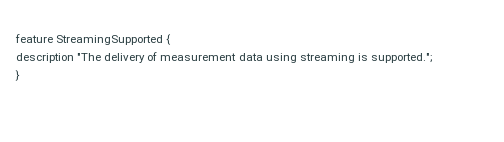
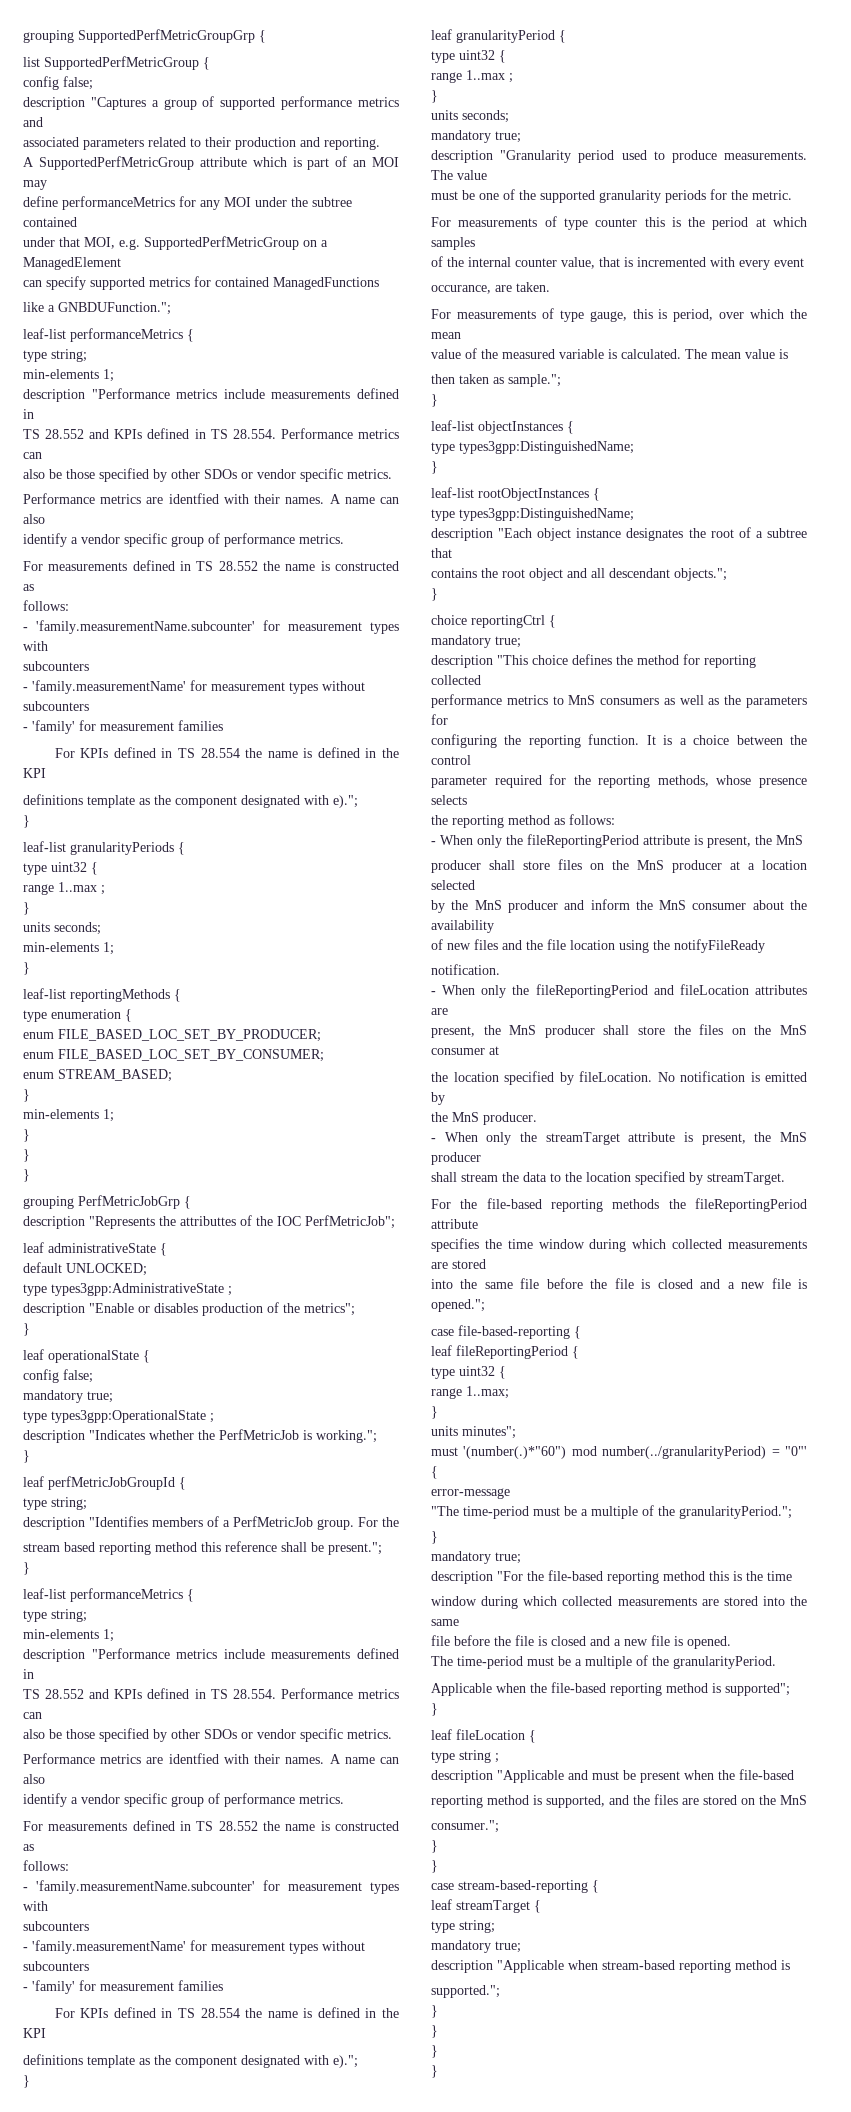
[15,34,172,45] [16,52,368,63] feature StreamingSupported { // description "The delivery of measurement data using streaming is -> [23,29,266,43] [23,56,210,70] [23,76,93,90] [23,96,399,110] [23,117,43,127] [23,137,380,150] [23,156,399,170] [23,180,47,190] [23,196,352,210] [23,217,77,227] [23,236,328,250] [23,257,121,270] [23,276,379,290] [23,302,171,315] [23,328,194,342] [23,349,87,362] [23,369,114,382] [23,388,399,402] [23,409,34,419] [23,428,399,439] [23,452,42,459] [23,468,392,482] [23,493,400,504] [23,514,45,524] [23,533,344,547] [23,560,399,571] [23,584,34,591] [23,600,69,611] [23,620,399,634] [23,641,48,651] [23,661,89,671] [23,680,365,694] [23,701,89,711] [23,720,223,734] [54,747,399,758] [23,768,46,778] [23,794,358,808] [23,815,30,828] [23,841,185,855] [23,862,98,875] [23,882,105,895] [23,902,30,915] [23,922,101,935] [23,942,114,955] [23,962,30,975] [23,988,181,1002] [23,1009,132,1022] [23,1029,321,1042] [23,1049,324,1062] [23,1069,172,1082] [23,1089,30,1102] [23,1109,114,1122] [23,1129,30,1142] [23,1149,30,1162] [23,1169,30,1182] [23,1195,191,1209] [23,1215,395,1229] [23,1242,167,1256] [23,1262,147,1276] [23,1283,232,1296] [23,1302,355,1316] [23,1323,30,1336] [23,1349,150,1363] [23,1369,93,1383] [23,1390,113,1403] [23,1410,214,1423] [23,1429,377,1443] [23,1450,30,1463] [23,1476,186,1490] [23,1497,87,1510] [23,1516,399,1530] [23,1541,382,1555] [23,1562,30,1575] [23,1588,194,1602] [23,1609,87,1622] [23,1629,114,1642] [23,1648,399,1662] [23,1669,34,1679] [23,1688,399,1699] [23,1712,42,1719] [23,1728,392,1742] [23,1753,400,1764] [23,1774,45,1784] [23,1793,344,1807] [23,1820,399,1831] [23,1844,34,1851] [23,1860,69,1871] [23,1880,399,1894] [23,1901,48,1911] [23,1921,89,1931] [23,1940,365,1954] [23,1961,89,1971] [23,1980,223,1994] [54,2007,399,2018] [23,2028,46,2038] [23,2054,358,2068] [23,2075,30,2088] [431,29,566,43] [431,50,506,63] [431,70,513,83] [431,90,438,103] [431,110,509,123] [431,130,521,143] [431,150,807,163] [431,170,487,180] [431,189,792,203] [431,216,807,230] [431,237,475,250] [431,256,804,270] [431,282,550,294] [431,308,807,322] [431,332,461,339] [431,348,788,359] [431,374,561,387] [431,394,438,407] [431,420,574,434] [431,441,634,454] [431,461,438,474] [431,487,600,501] [431,508,634,521] [431,527,807,541] [431,548,452,558] [431,568,727,581] [431,588,438,601] [431,615,556,628] [431,635,521,648] [431,654,756,668] [431,675,481,685] [431,694,807,708] [431,714,448,725] [431,734,807,748] [431,755,471,765] [431,774,807,788] [431,795,467,805] [431,814,615,828] [431,834,803,848] [431,859,807,873] [431,880,475,890] [431,899,807,913] [431,920,494,933] [431,939,765,953] [431,964,500,975] [431,984,807,998] [431,1008,448,1015] [431,1024,807,1038] [431,1046,499,1055] [431,1071,807,1085] [431,1092,445,1105] [431,1112,537,1125] [431,1132,807,1145] [431,1152,481,1165] [431,1171,785,1185] [431,1198,807,1212] [431,1219,478,1229] [431,1238,807,1252] [431,1259,486,1269] [431,1278,807,1289] [431,1299,485,1312] [431,1325,581,1339] [431,1345,579,1359] [431,1366,506,1379] [431,1386,509,1399] [431,1406,438,1419] [431,1426,516,1439] [431,1446,807,1459] [431,1466,438,1479] [431,1488,510,1499] [431,1505,792,1519] [431,1531,438,1544] [431,1551,521,1564] [431,1570,792,1584] [431,1596,807,1609] [431,1619,459,1626] [431,1635,731,1649] [431,1655,776,1669] [431,1682,790,1696] [431,1703,438,1716] [431,1729,536,1743] [431,1750,499,1763] [431,1769,794,1783] [431,1794,807,1808] [431,1820,499,1833] [431,1840,438,1853] [431,1860,438,1873] [431,1880,599,1893] [431,1899,541,1913] [431,1920,495,1933] [431,1940,521,1953] [431,1960,790,1973] grouping SupportedPerfMetricGroupGrp { // list SupportedPerfMetricGroup { // config false; // description "Captures a group of supported performance metrics and // associated parameters related to their production and reporting. // A SupportedPerfMetricGroup attribute which is part of an MOI may // define performanceMetrics for any MOI under the subtree contained // under that MOI, e.g. SupportedPerfMetricGroup on a ManagedElement // can specify supported metrics for contained ManagedFunctions // like a GNBDUFunction."; // leaf-list performanceMetrics { // type string; // min-elements 1; // description "Performance metrics include measurements defined in // TS 28.552 and KPIs defined in TS 28.554. Performance metrics can // also be those specified by other SDOs or vendor specific metrics. // Performance metrics are identfied with their names. A name can also // identify a vendor specific group of performance metrics. // For measurements defined in TS 28.552 the name is constructed as // follows: // - 'family.measurementName.subcounter' for measurement types with // subcounters // - 'family.measurementName' for measurement types without subcounters // - 'family' for measurement families // For KPIs defined in TS 28.554 the name is defined in the KPI // definitions template as the component designated with e)."; // } // leaf-list granularityPeriods { // type uint32 { // range 1..max ; // } // units seconds; // min-elements 1; // } // leaf-list reportingMethods { // type enumeration { // enum FILE_BASED_LOC_SET_BY_PRODUCER; // enum FILE_BASED_LOC_SET_BY_CONSUMER; // enum STREAM_BASED; // } // min-elements 1; // } // } // } // grouping PerfMetricJobGrp { // description "Represents the attributtes of the IOC PerfMetricJob"; // leaf administrativeState { // default UNLOCKED; // type types3gpp:AdministrativeState ; // description "Enable or disables production of the metrics"; // } // leaf operationalState { // config false; // mandatory true; // type types3gpp:OperationalState ; // description "Indicates whether the PerfMetricJob is working."; // } // leaf perfMetricJobGroupId { // type string; // description "Identifies members of a PerfMetricJob group. For the // stream based reporting method this reference shall be present."; // } // leaf-list performanceMetrics { // type string; // min-elements 1; // description "Performance metrics include measurements defined in // TS 28.552 and KPIs defined in TS 28.554. Performance metrics can // also be those specified by other SDOs or vendor specific metrics. // Performance metrics are identfied with their names. A name can also // identify a vendor specific group of performance metrics. // For measurements defined in TS 28.552 the name is constructed as // follows: // - 'family.measurementName.subcounter' for measurement types with // subcounters // - 'family.measurementName' for measurement types without subcounters // - 'family' for measurement families // For KPIs defined in TS 28.554 the name is defined in the KPI // definitions template as the component designated with e)."; // } // leaf granularityPeriod { // type uint32 { // range 1..max ; // } // units seconds; // mandatory true; // description "Granularity period used to produce measurements. The value // must be one of the supported granularity periods for the metric. // For measurements of type counter this is the period at which samples // of the internal counter value, that is incremented with every event // occurance, are taken. // For measurements of type gauge, this is period, over which the mean // value of the measured variable is calculated. The mean value is // then taken as sample."; // } // leaf-list objectInstances { // type types3gpp:DistinguishedName; // } // leaf-list rootObjectInstances { // type types3gpp:DistinguishedName; // description "Each object instance designates the root of a subtree that // contains the root object and all descendant objects."; // } // choice reportingCtrl { // mandatory true; // description "This choice defines the method for reporting collected // performance metrics to MnS consumers as well as the parameters for // configuring the reporting function. It is a choice between the control // parameter required for the reporting methods, whose presence selects // the reporting method as follows: // - When only the fileReportingPeriod attribute is present, the MnS // producer shall store files on the MnS producer at a location selected // by the MnS producer and inform the MnS consumer about the availability // of new files and the file location using the notifyFileReady // notification. // - When only the fileReportingPeriod and fileLocation attributes are // present, the MnS producer shall store the files on the MnS consumer at // the location specified by fileLocation. No notification is emitted by // the MnS producer. // - When only the streamTarget attribute is present, the MnS producer // shall stream the data to the location specified by streamTarget. // For the file-based reporting methods the fileReportingPeriod attribute // specifies the time window during which collected measurements are stored // into the same file before the file is closed and a new file is opened."; // case file-based-reporting { // leaf fileReportingPeriod { // type uint32 { // range 1..max; // } // units minutes"; // must '(number(.)*"60") mod number(../granularityPeriod) = "0"' { // error-message // "The time-period must be a multiple of the granularityPeriod."; // } // mandatory true; // description "For the file-based reporting method this is the time // window during which collected measurements are stored into the same // file before the file is closed and a new file is opened. // The time-period must be a multiple of the granularityPeriod. // Applicable when the file-based reporting method is supported"; // } // leaf fileLocation { // type string ; // description "Applicable and must be present when the file-based // reporting method is supported, and the files are stored on the MnS // consumer."; // } // } // case stream-based-reporting { // leaf streamTarget { // type string; // mandatory true; // description "Applicable when stream-based reporting method is //
(20, 75) none -> [431,2025,438,2038] [431,2045,438,2058] [431,2065,438,2078] // } // } // }

